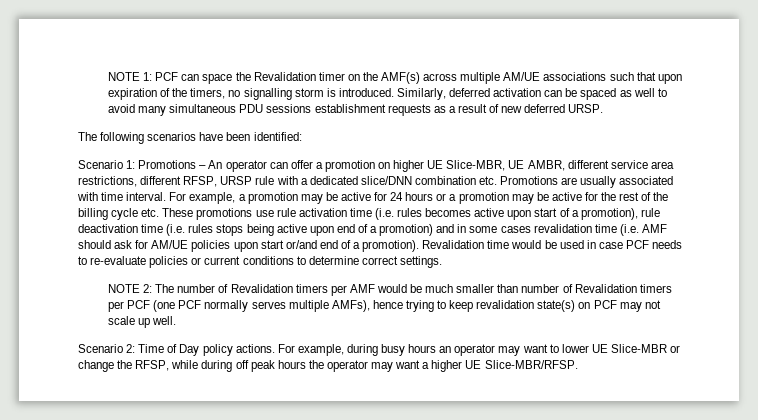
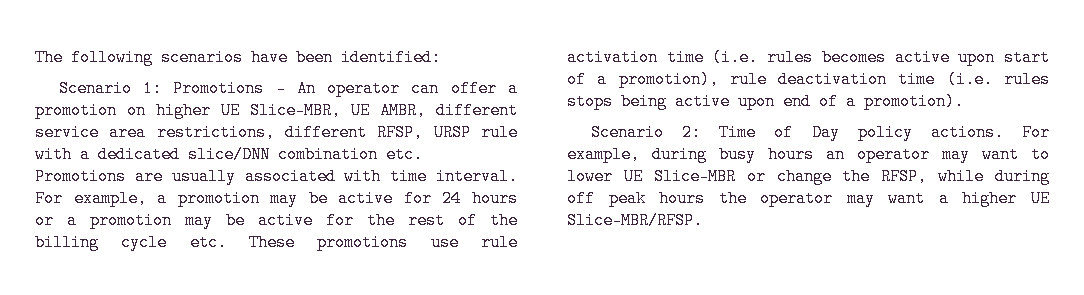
[107,72,682,84] [107,88,667,100] [107,104,604,116] NOTE 1: PCF can space the Revalidation timer on the AMF(s) across multiple AM/UE associations such that upon expiration of the timers, no signalling storm is introduced. Similarly, deferred activation can be spaced as well to avoid many simultaneous PDU sessions establishment requests as a result of new deferred URSP. // -> (35, 57) none
[379,224,667,236] [78,240,683,252] [78,256,442,268] [107,284,672,296] [107,300,661,312] [107,316,177,328] promotion) and in some cases revalidation time (i.e. AMF should ask for AM/UE policies upon start or/and end of a promotion). Revalidation time would be used in case PCF needs to re-evaluate policies or current conditions to determine correct settings. // NOTE 2: The number of Revalidation timers per AMF would be much smaller than number of Revalidation timers per PCF (one PCF normally serves multiple AMFs), hence trying to keep revalidation state(s) on PCF may not scale up well. -> [864,93,964,110] promotion).

